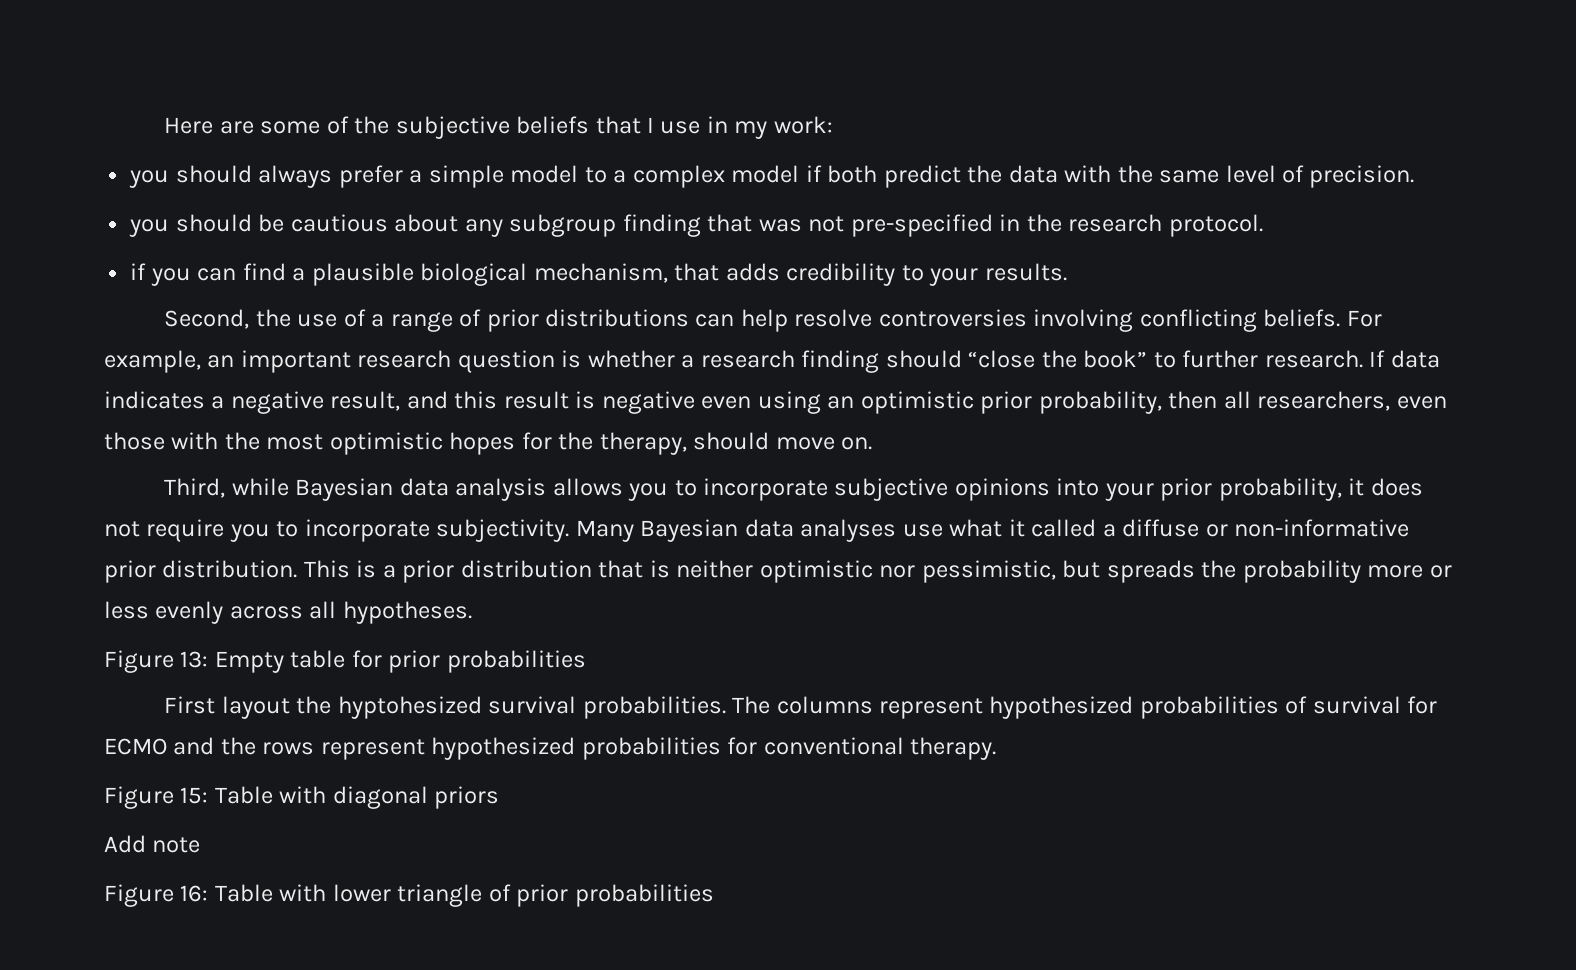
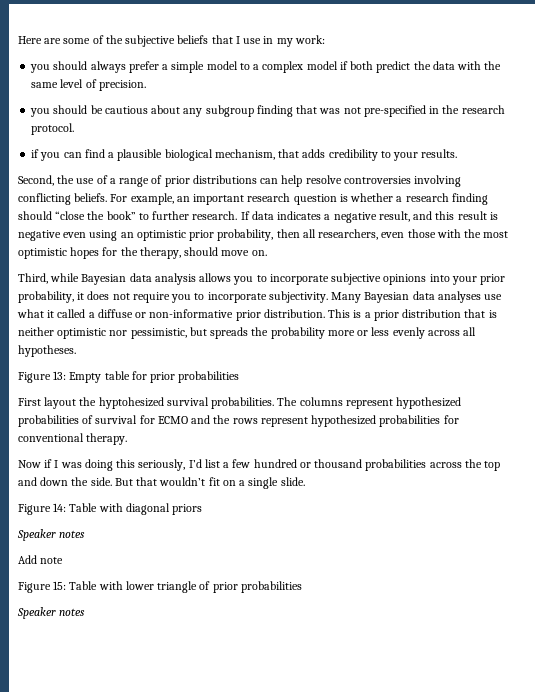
[104,786,209,809] // Figure 15: -> [18,459,501,471] [18,477,305,489] [18,503,67,515] // Now if I was doing this seriously, I’d list a few hundred or thousand probabilities across the top and down the side. But that wouldn’t fit on a single slide. // Figure 14:
(500, 797) none -> [17,529,86,541] // Speaker notes
[180,885,209,902] 16: -> [53,581,67,590] 15:
(714, 895) none -> [17,607,86,619] // Speaker notes

